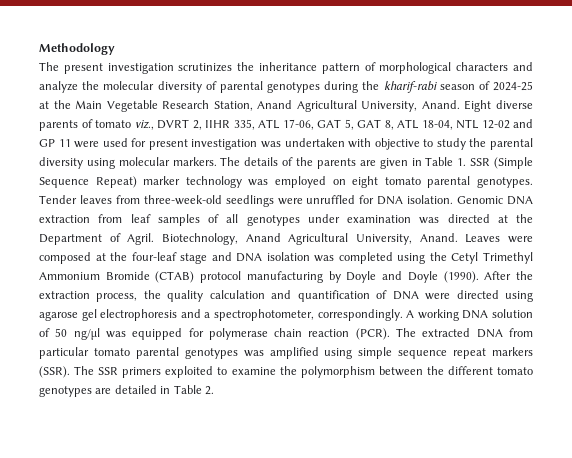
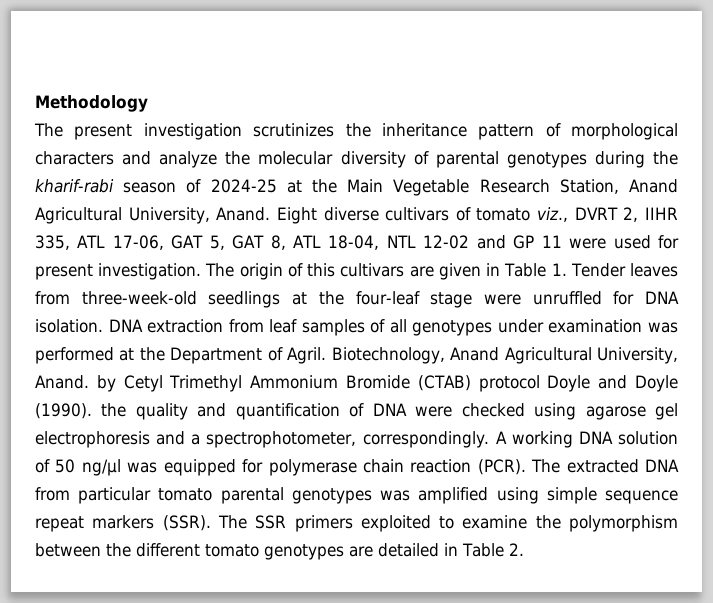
[39,120,78,131] parents -> [385,207,450,221] cultivars
[191,138,533,150] [39,157,356,169] investigation was undertaken with objective to study the parental diversity using molecular markers. The details of the parents -> [98,263,405,280] investigation. The origin of this cultivars
[470,157,534,169] [39,176,534,188] SSR (Simple Sequence Repeat) marker technology was employed on eight tomato parental genotypes. -> (567, 269) none
(274, 201) none -> [292,291,473,308] at the four-leaf stage
[457,196,504,204] Genomic -> (103, 326) none
[447,214,490,223] directed -> [35,347,114,364] performed
[465,234,533,243] [39,252,447,264] Leaves were composed at the four-leaf stage and DNA isolation was completed using the -> [96,375,116,392] by
[246,271,341,283] manufacturing by -> (540, 383) none
[484,271,534,280] [39,291,138,302] After the extraction process, -> (92, 411) none
[209,290,265,299] calculation -> (188, 411) none
[456,290,499,299] directed -> [461,403,525,417] checked

